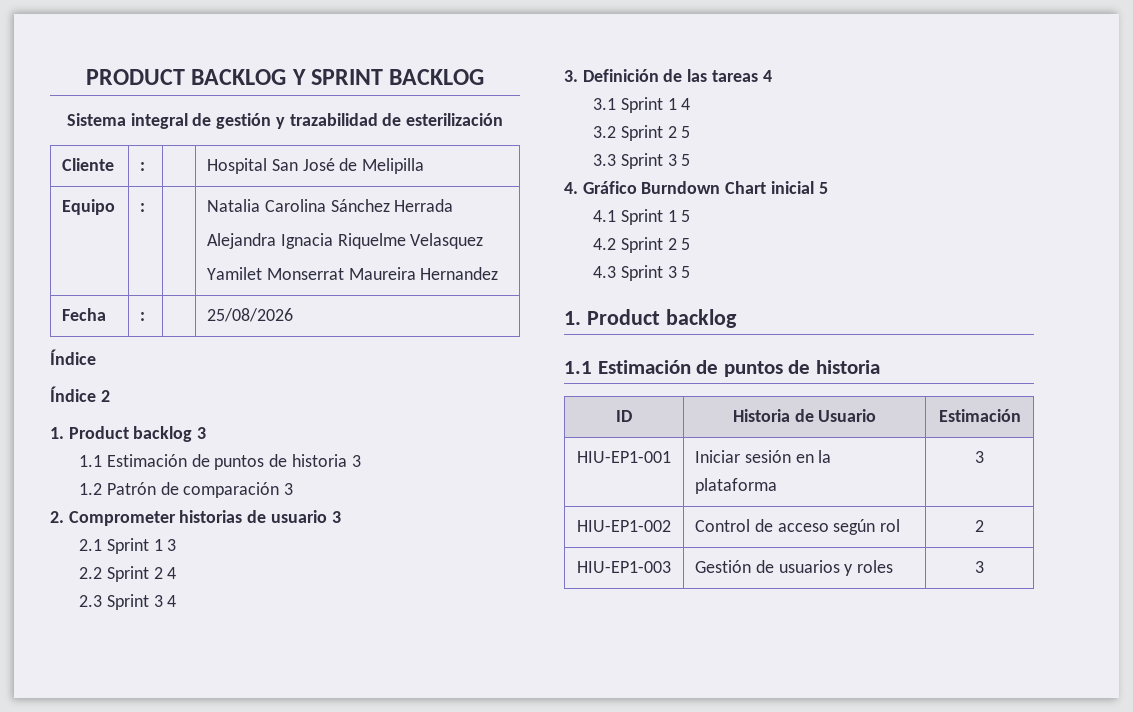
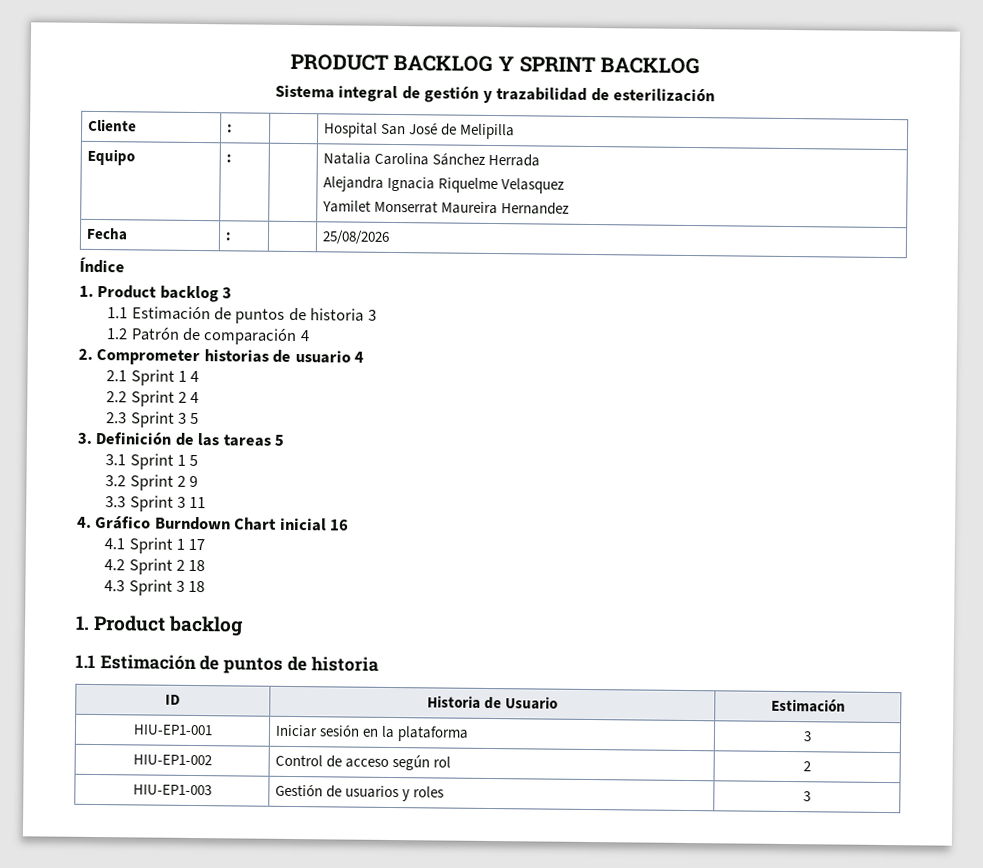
[50,386,110,402] // Índice 2 -> (125, 265) none
[284,483,294,495] 3 -> [299,330,310,342] 4
[331,511,341,523] 3 -> [354,351,365,363] 4
[167,539,177,551] 3 -> [190,370,200,383] 4
[167,595,177,607] 4 -> [190,412,200,425] 5
[762,70,772,82] 4 -> [274,434,285,446] 5
[681,98,691,110] 4 -> [189,454,199,467] 5
[681,126,691,138] 5 -> [189,475,199,488] 9
[681,154,691,166] 5 -> [189,496,207,509] 11
[818,182,828,194] 5 -> [330,519,350,531] 16
[681,210,691,222] 5 -> [188,538,206,551] 17
[681,238,691,250] 5 -> [188,559,206,572] 18
[681,266,691,278] 5 -> [188,580,206,593] 18

